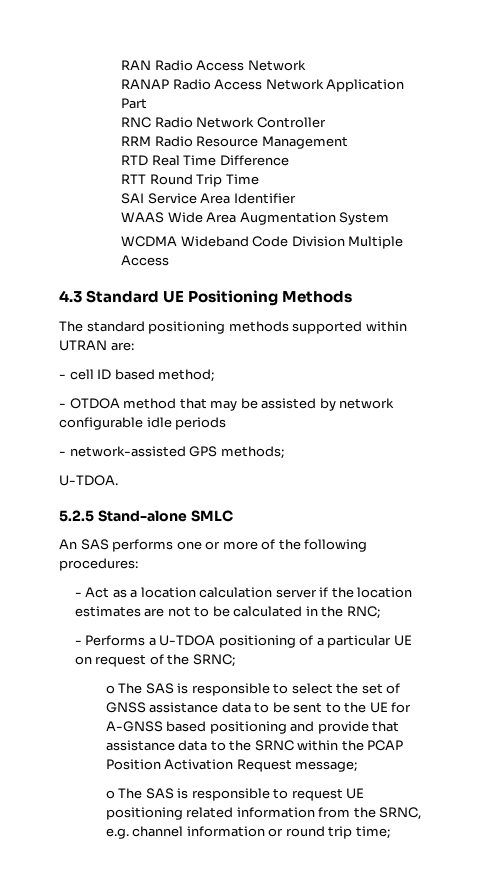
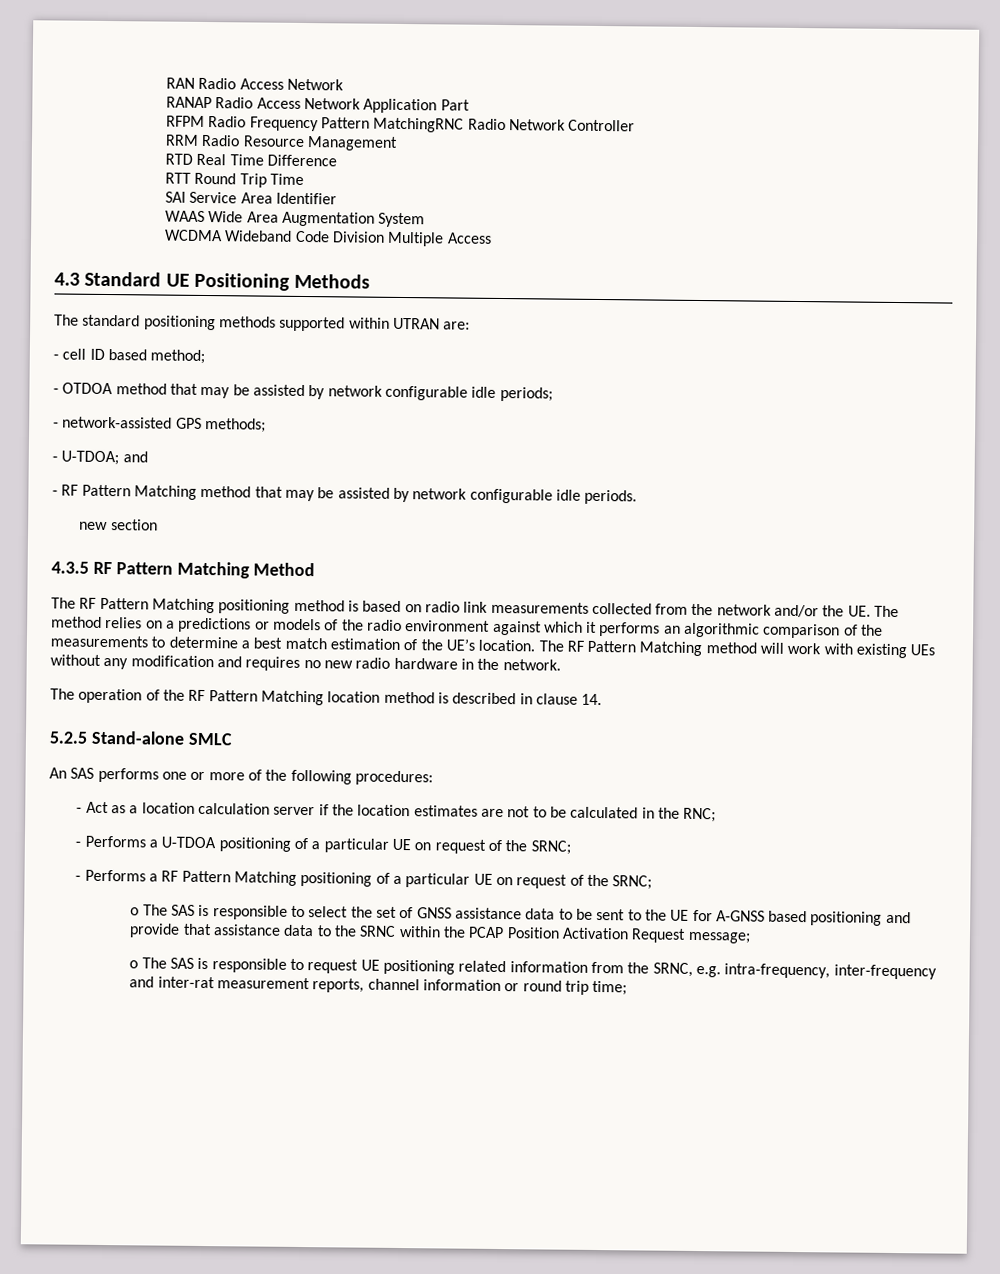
[121,117,152,128] RNC -> [165,115,465,133] RFPM Radio Frequency Pattern MatchingRNC
[175,417,227,430] periods -> [499,386,553,402] periods;
[59,475,118,486] U-TDOA. -> [52,450,148,466] [52,484,638,505] [79,519,158,531] [51,561,316,579] [51,597,900,618] [51,616,884,639] [50,635,936,659] [50,654,561,671] [50,688,603,706] - U-TDOA; and // - RF Pattern Matching method that may be assisted by network configurable idle periods. // new section // 4.3.5 RF Pattern Matching Method // The RF Pattern Matching positioning method is based on radio link measurements collected from the network and/or the UE. The method relies on a predictions or models of the radio environment against which it performs an algorithmic comparison of the measurements to determine a best match estimation of the UE’s location. The RF Pattern Matching method will work with existing UEs without any modification and requires no new radio hardware in the network. // The operation of the RF Pattern Matching location method is described in clause 14.
(235, 660) none -> [75,869,653,890] // - Performs a RF Pattern Matching positioning of a particular UE on request of the SRNC;
(129, 833) none -> [724,963,937,980] [129,976,365,993] intra-frequency, inter-frequency and inter-rat measurement reports,

